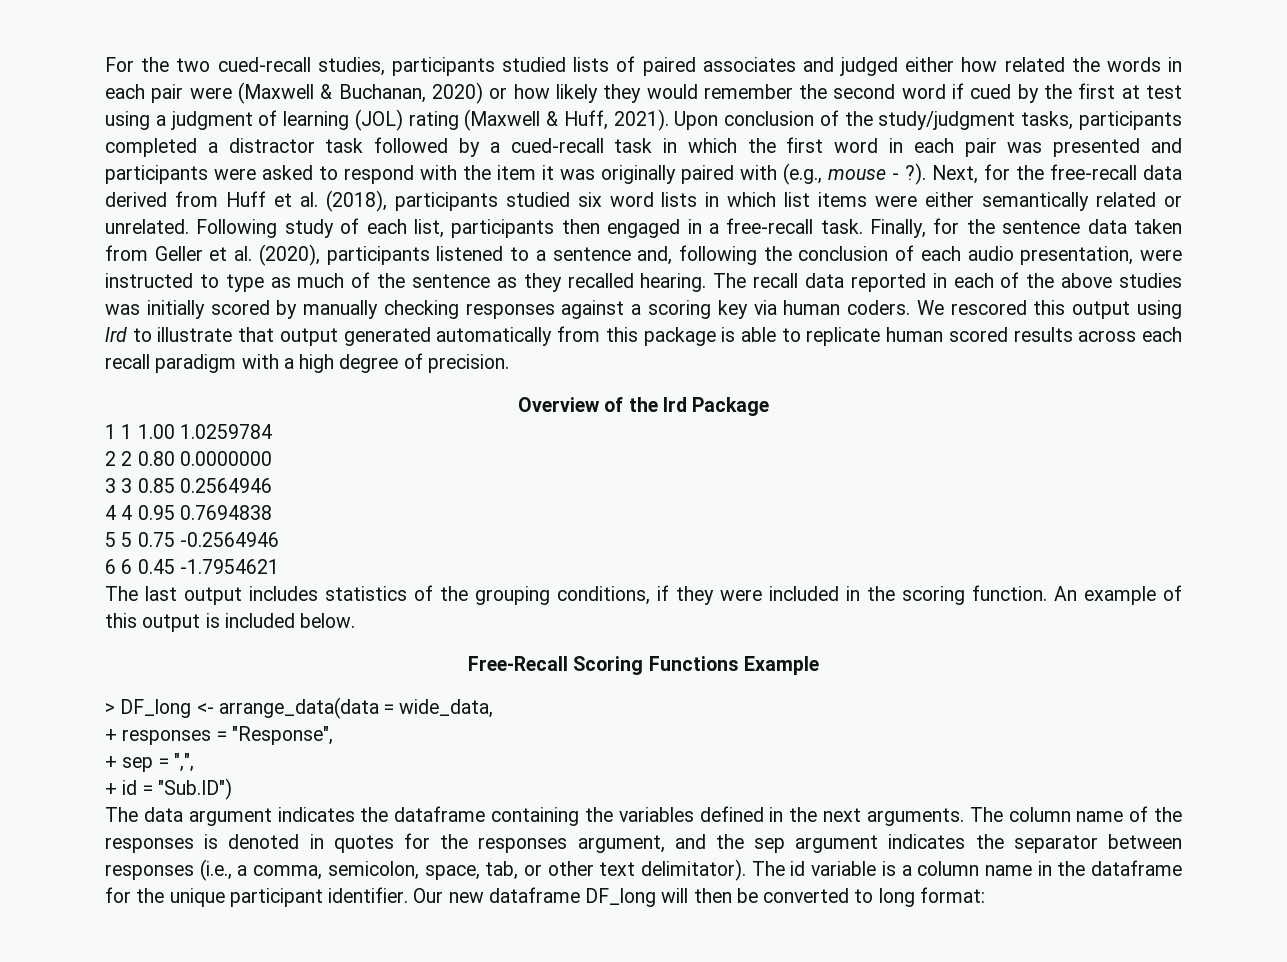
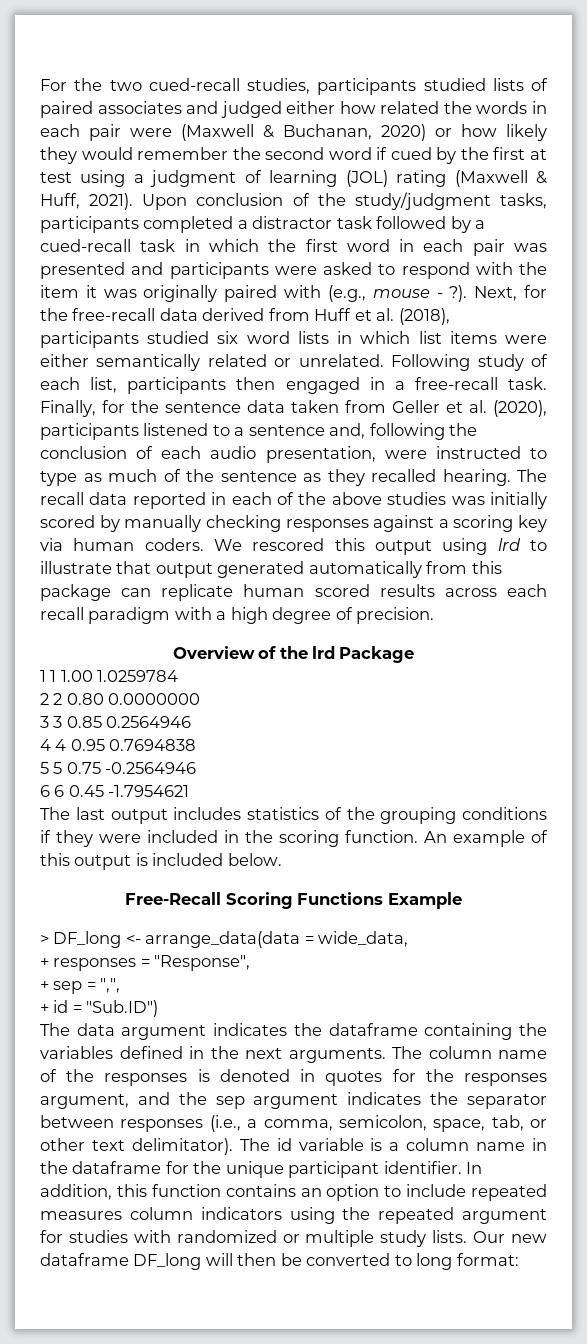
[721,327,801,342] is able to -> [121,588,152,597] can
[557,586,650,605] conditions, -> [462,807,547,820] conditions
(409, 895) none -> [466,1162,483,1174] [40,1184,547,1201] [40,1207,547,1224] [40,1230,468,1247] In addition, this function contains an option to include repeated measures column indicators using the repeated argument for studies with randomized or multiple study lists.

